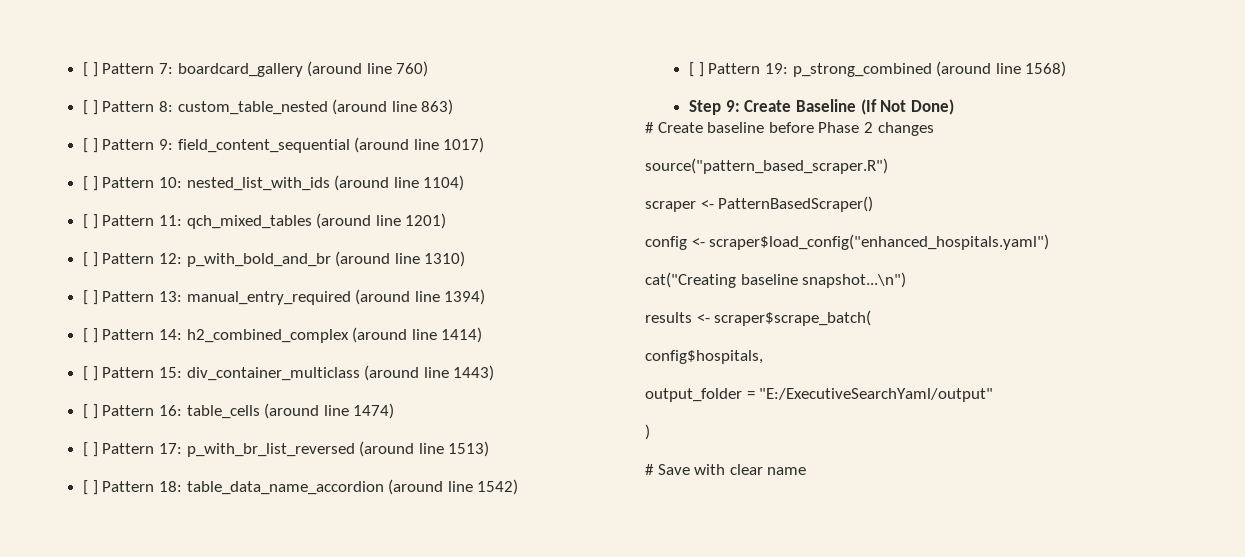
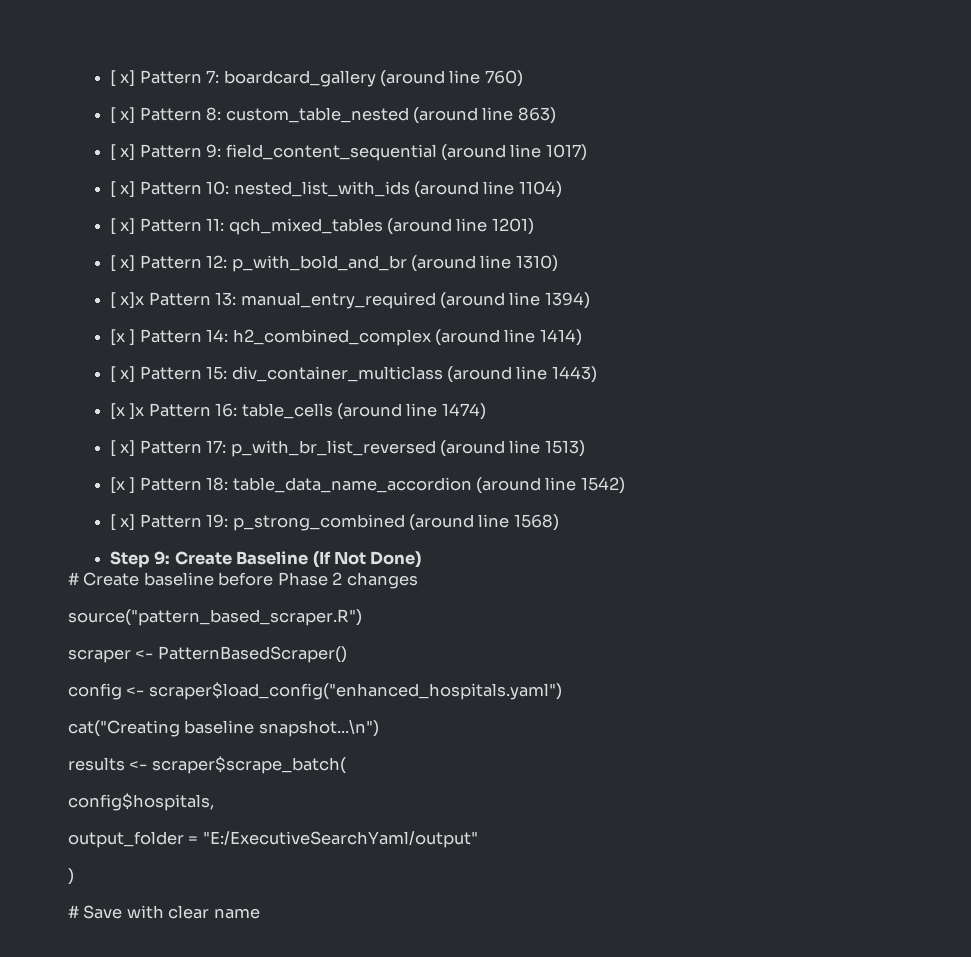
[83,62,98,77] [ ] -> [109,70,136,87] [ x]
[92,100,98,115] ] -> [120,107,136,124] x]
[92,138,98,153] ] -> [120,144,136,161] x]
[92,176,98,191] ] -> [120,181,136,198] x]
[92,214,98,229] ] -> [120,218,136,235] x]
[92,252,98,267] ] -> [120,255,136,272] x]
[92,290,98,305] ] -> [120,292,145,309] x]x
[83,328,89,343] [ -> [109,329,125,346] [x
[92,366,98,381] ] -> [120,366,136,383] x]
[83,404,98,419] [ ] -> [109,403,145,420] [x ]x
[92,442,98,457] ] -> [120,440,136,457] x]
[83,480,89,495] [ -> [109,477,125,494] [x
[698,62,704,77] ] -> [120,514,136,531] x]

